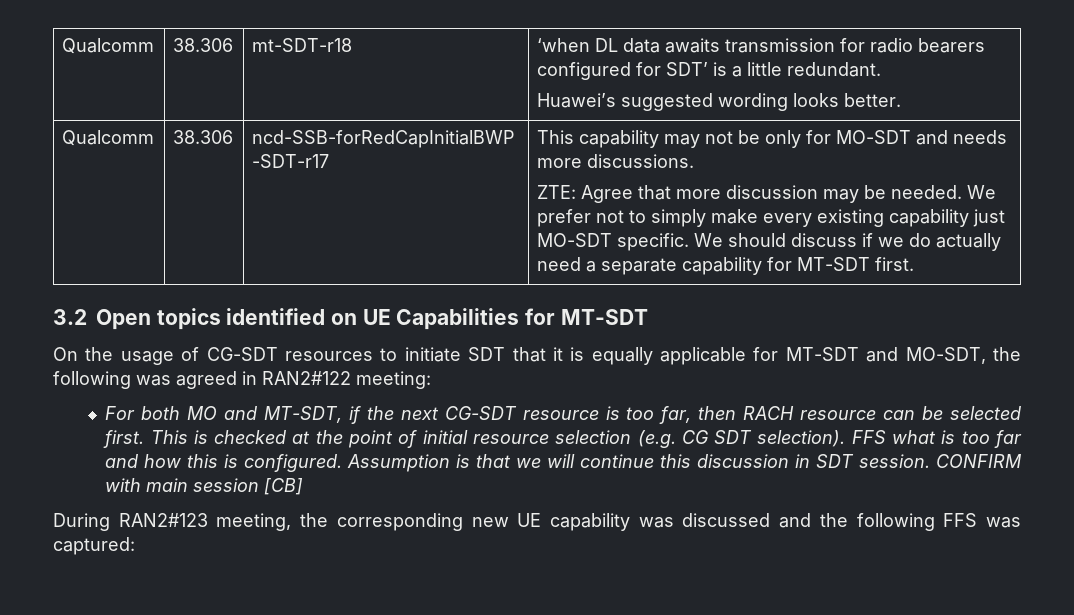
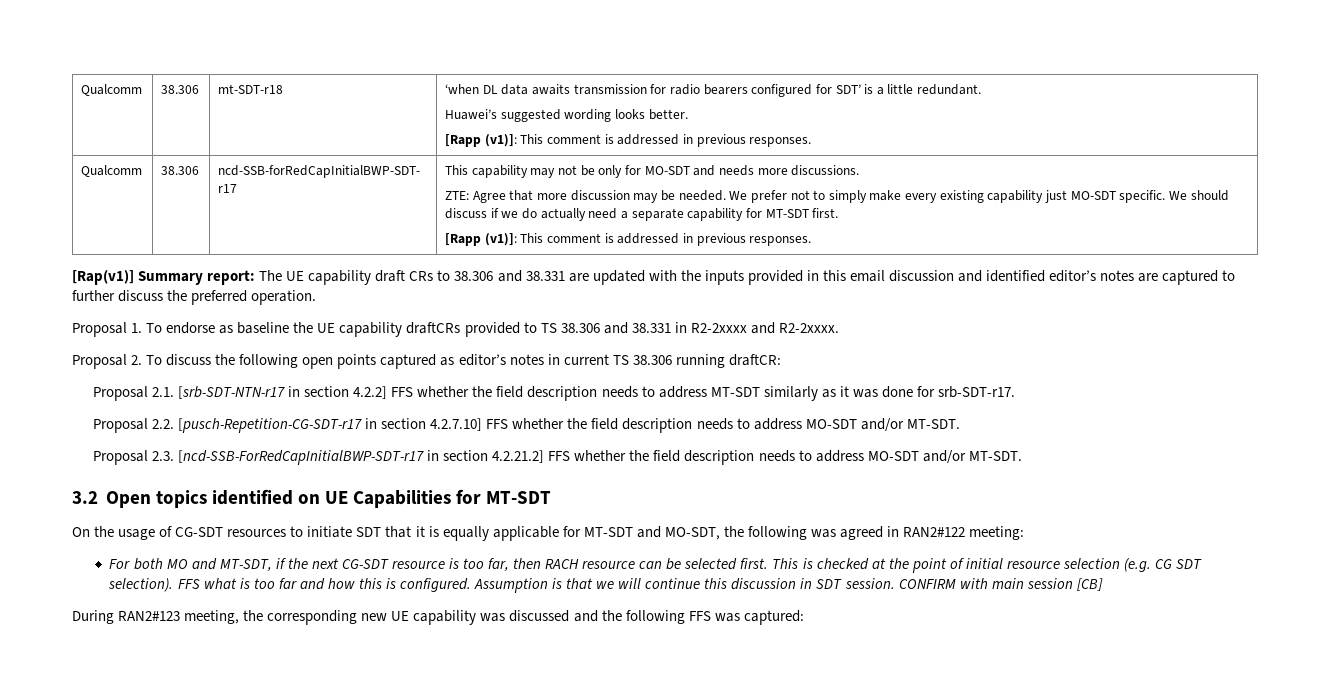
(902, 100) none -> [445,134,812,147] // [Rapp (v1)]: This comment is addressed in previous responses.
(915, 264) none -> [445,233,812,246] [72,270,1236,285] [72,290,317,305] [72,322,839,337] [72,354,781,369] [92,386,1016,401] [92,418,960,433] [92,450,1022,465] // [Rapp (v1)]: This comment is addressed in previous responses. // [Rap(v1)] Summary report: The UE capability draft CRs to 38.306 and 38.331 are updated with the inputs provided in this email discussion and identified editor’s notes are captured to further discuss the preferred operation. // Proposal 1. To endorse as baseline the UE capability draftCRs provided to TS 38.306 and 38.331 in R2-2xxxx and R2-2xxxx. // Proposal 2. To discuss the following open points captured as editor’s notes in current TS 38.306 running draftCR: // Proposal 2.1. [srb-SDT-NTN-r17 in section 4.2.2] FFS whether the field description needs to address MT-SDT similarly as it was done for srb-SDT-r17. // Proposal 2.2. [pusch-Repetition-CG-SDT-r17 in section 4.2.7.10] FFS whether the field description needs to address MO-SDT and/or MT-SDT. // Proposal 2.3. [ncd-SSB-ForRedCapInitialBWP-SDT-r17 in section 4.2.21.2] FFS whether the field description needs to address MO-SDT and/or MT-SDT.

